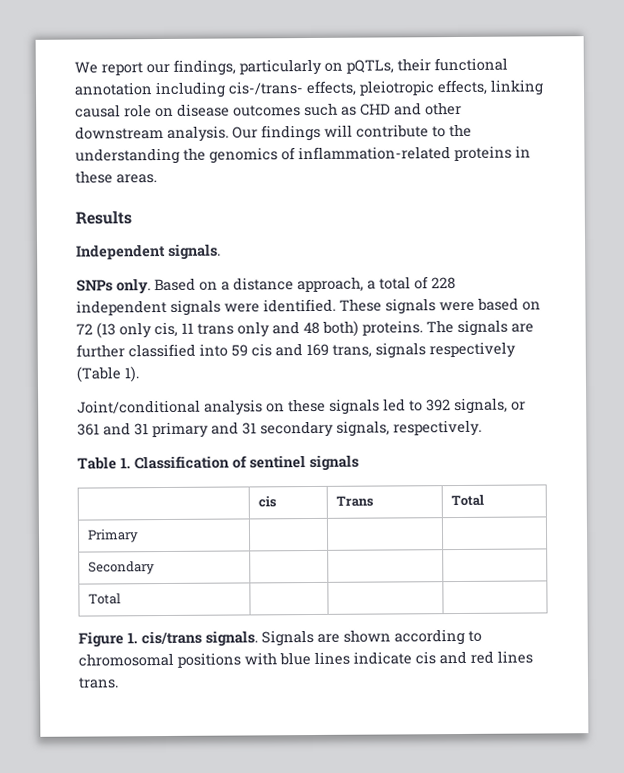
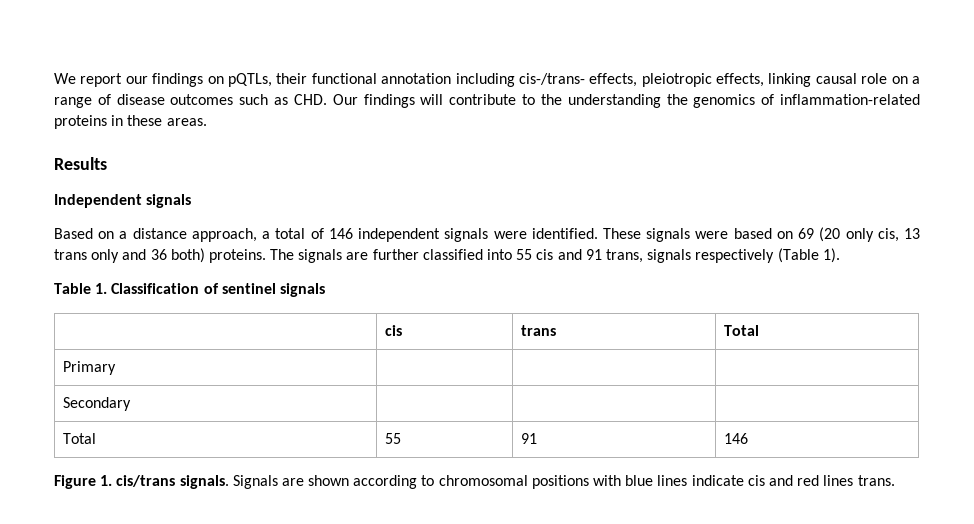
[173,58,322,76] findings, particularly -> [152,73,204,87] findings
(174, 112) none -> [912,76,921,84] [54,94,111,108] a range of
[360,101,462,116] [75,125,229,142] CHD and other downstream analysis. -> [293,94,327,105] CHD.
[168,243,221,260] [76,278,151,295] signals. // SNPs only. -> [146,194,192,208] signals //
[431,277,456,290] 228 -> [328,228,353,239] 146
[76,322,116,339] 72 (13 -> [798,227,841,242] 69 (20
[181,322,194,334] 11 -> [904,228,921,239] 13
[303,321,320,335] 48 -> [150,249,167,260] 36
[231,343,329,357] 59 cis and 169 -> [516,249,602,260] 55 cis and 91
[77,397,526,416] [77,419,482,439] // Joint/conditional analysis on these signals led to 392 signals, or 361 and 31 primary and 31 secondary signals, respectively. -> (840, 255) none
[336,495,375,507] Trans -> [521,325,557,336] trans
(122, 599) | | -> [385,433,402,444] [521,433,538,444] [724,433,749,444] 55 | 91 | 146

